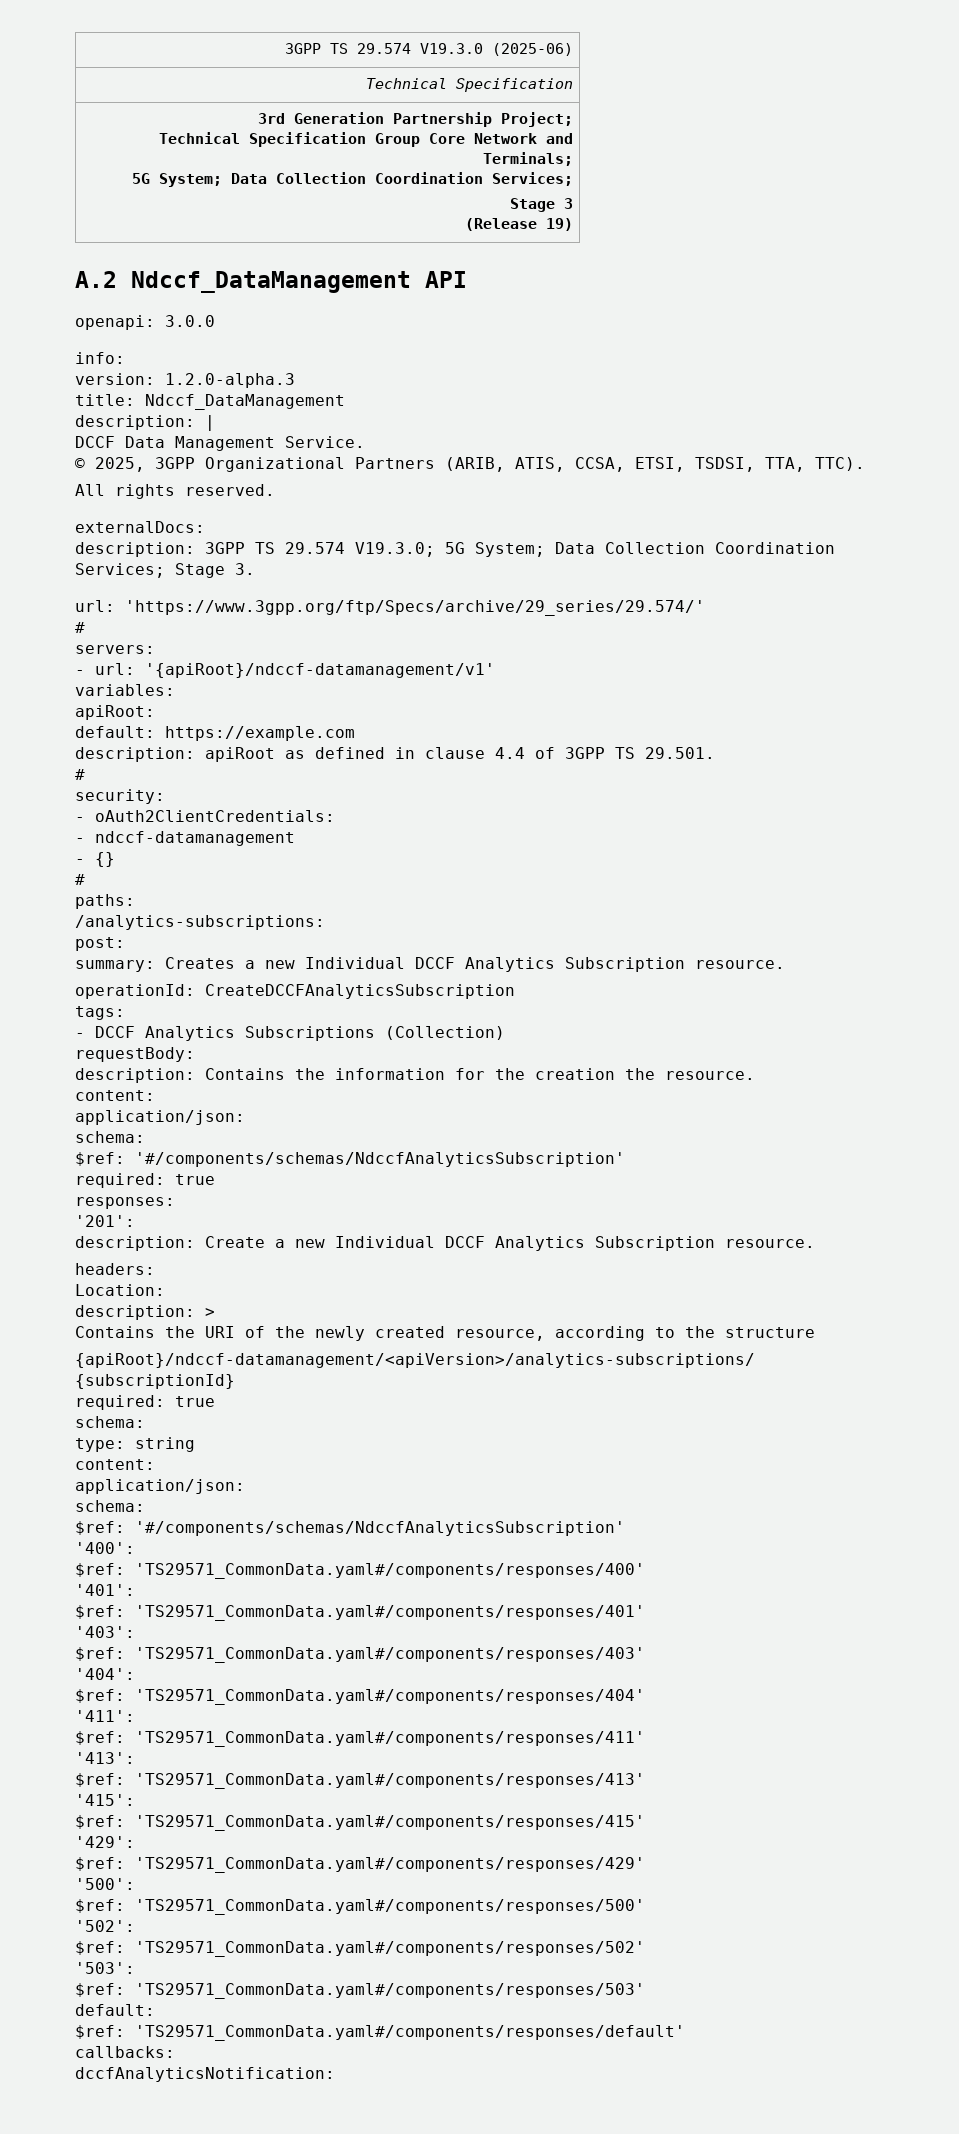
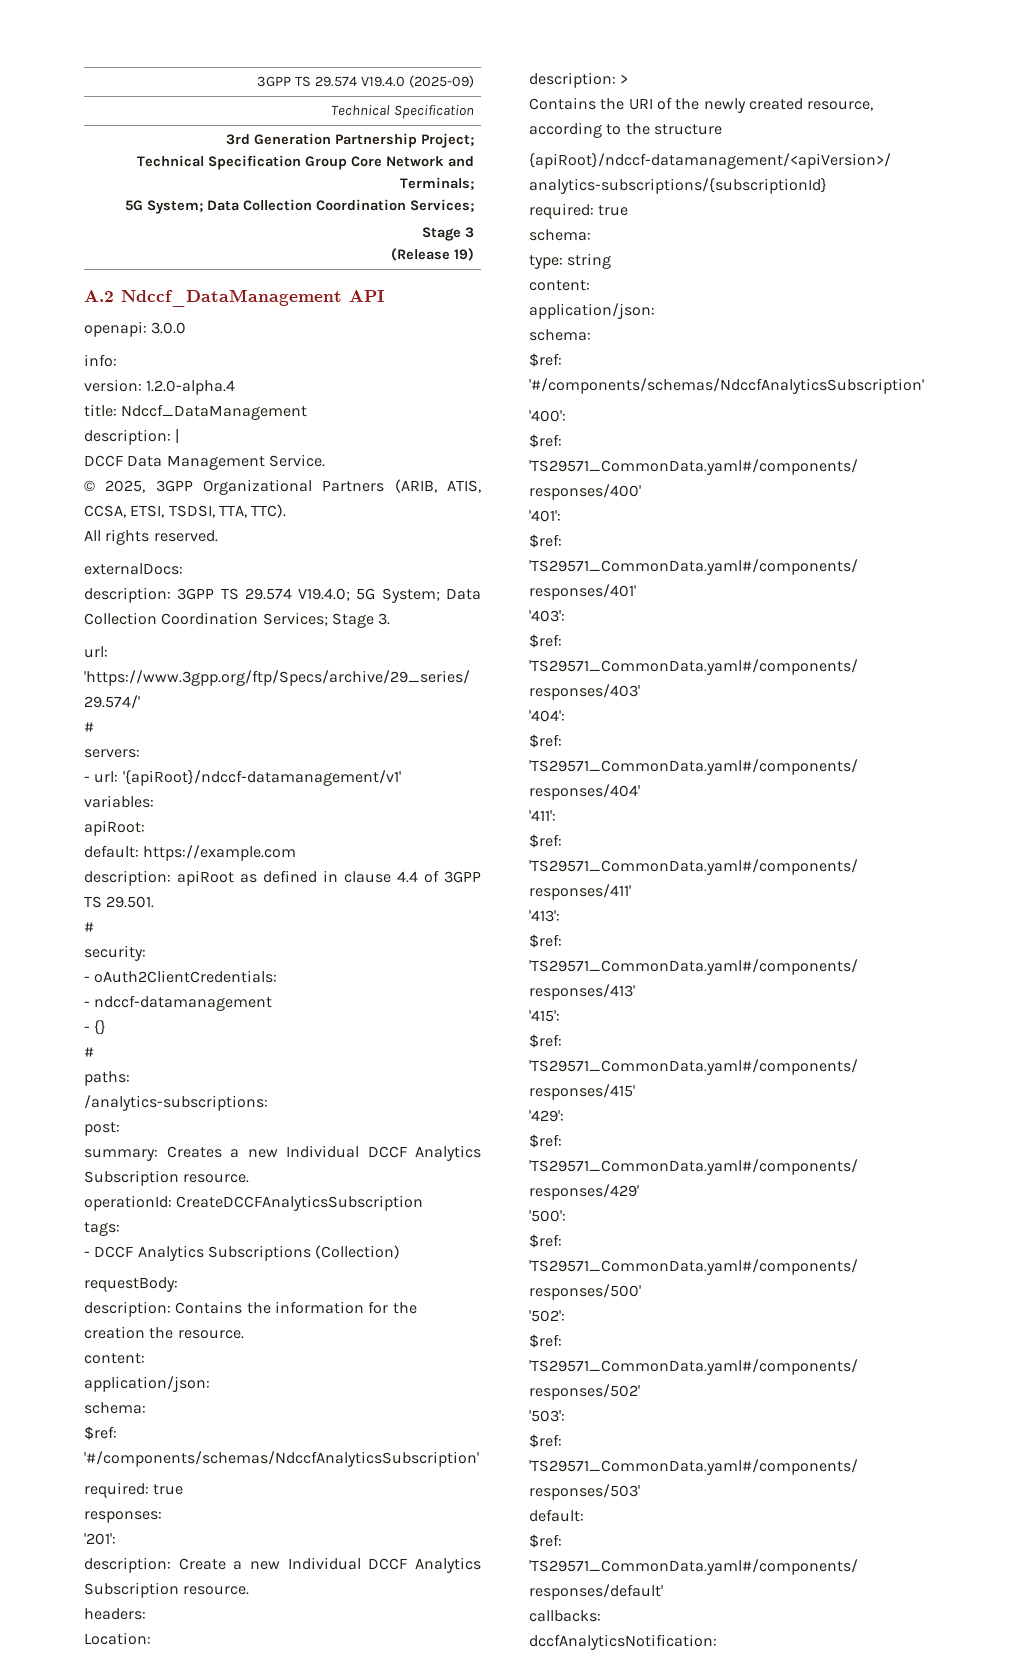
[284,43,573,56] 3GPP TS 29.574 V19.3.0 (2025-06) -> [256,75,474,88] 3GPP TS 29.574 V19.4.0 (2025-09)
[165,373,295,388] 1.2.0-alpha.3 -> [146,380,236,395] 1.2.0-alpha.4
[355,542,435,557] V19.3.0; -> [298,588,351,601] V19.4.0;

